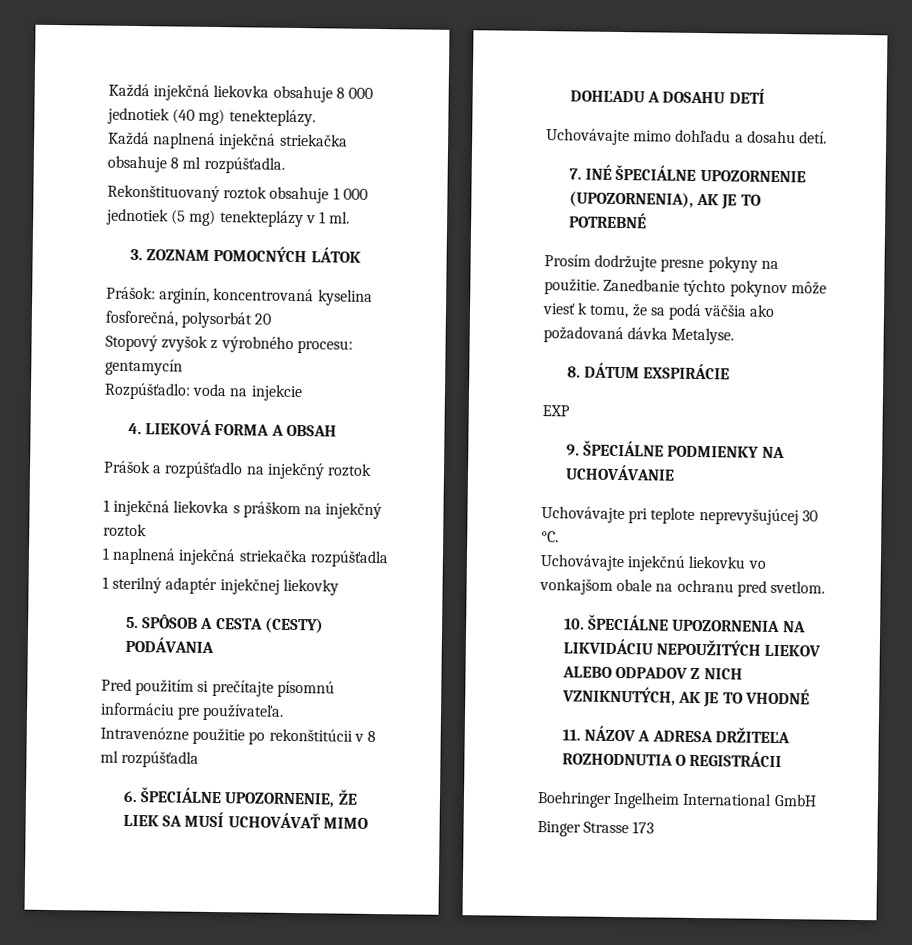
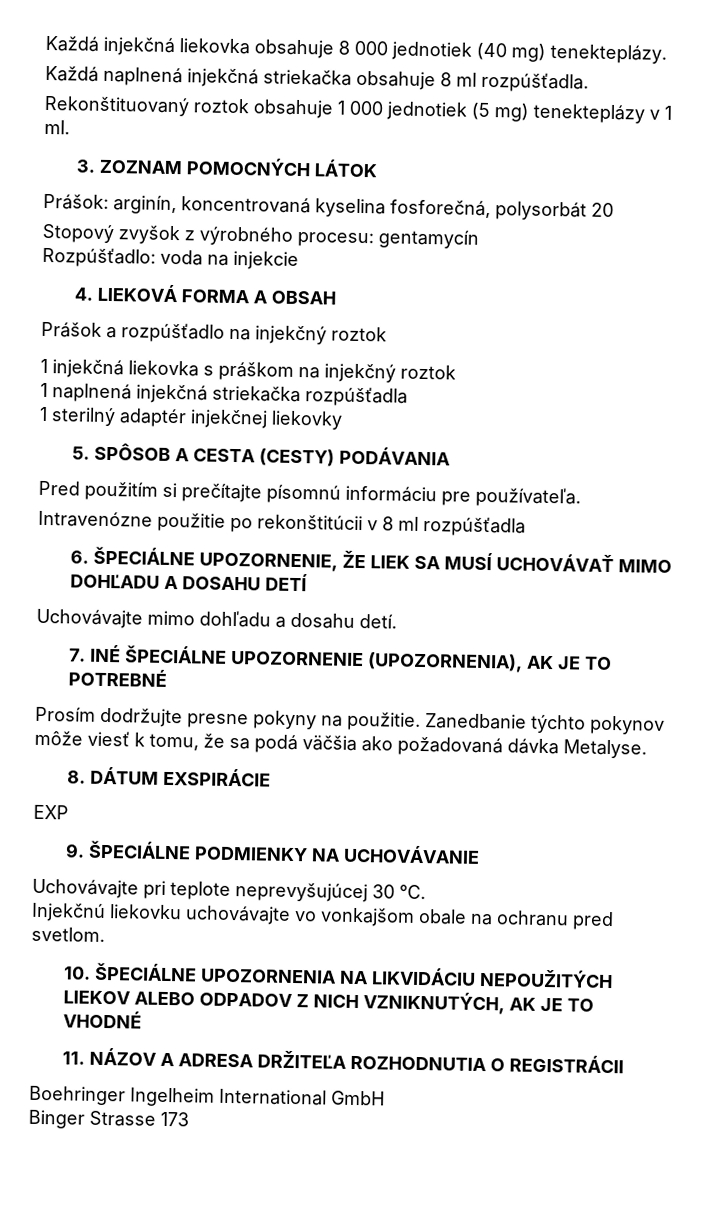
[540,554,746,572] Uchovávajte injekčnú liekovku -> [31,902,291,925] Injekčnú liekovku uchovávajte

